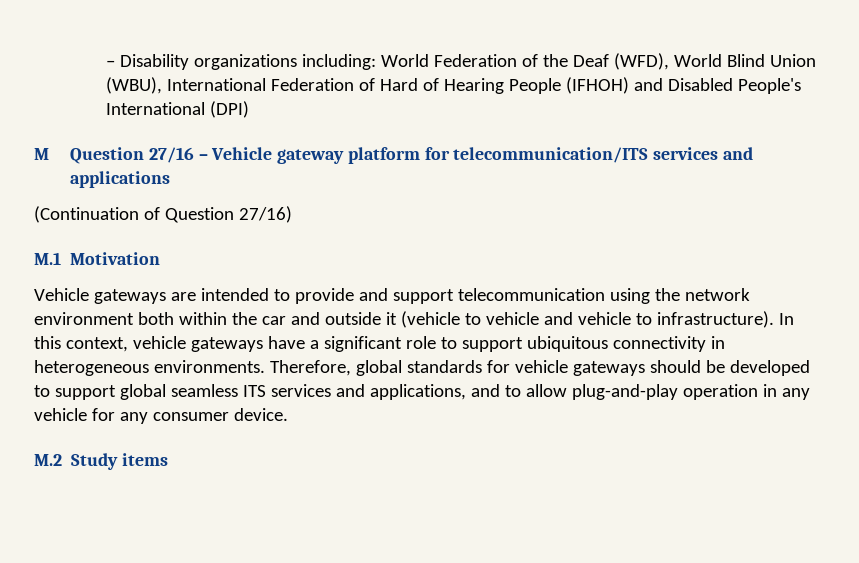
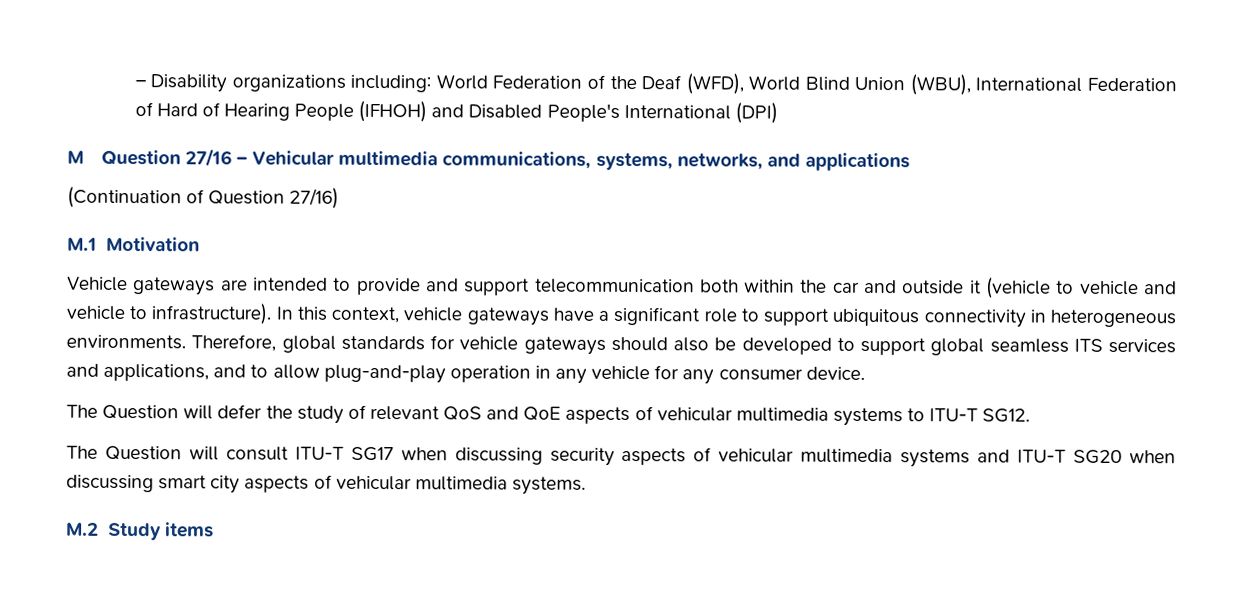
[211,147,718,164] Vehicle gateway platform for telecommunication/ITS services -> [252,150,763,171] Vehicular multimedia communications, systems, networks,
[609,288,750,304] [34,312,134,325] using the network environment -> (695, 286) none
(701, 366) none -> [673,337,709,352] also
(288, 414) none -> [66,404,1031,427] [66,445,1177,468] [66,474,586,495] // The Question will defer the study of relevant QoS and QoE aspects of vehicular multimedia systems to ITU-T SG12. // The Question will consult ITU-T SG17 when discussing security aspects of vehicular multimedia systems and ITU-T SG20 when discussing smart city aspects of vehicular multimedia systems.

